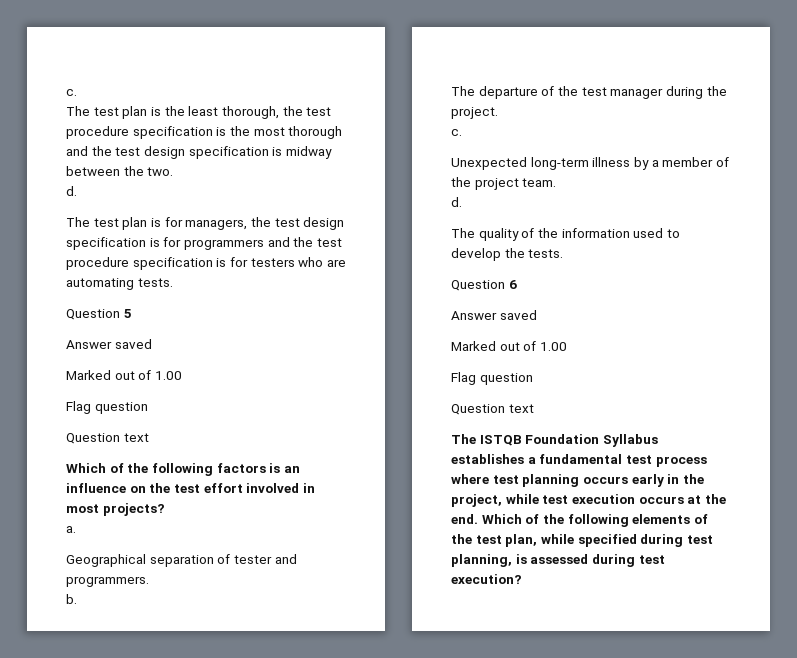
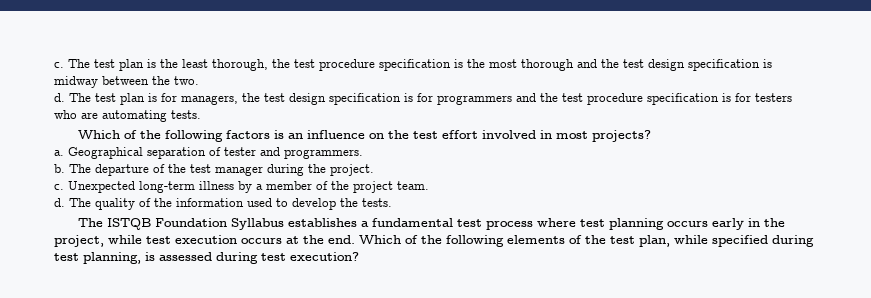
[66,89,77,96] c. // -> [54,62,64,68] c.
(77, 191) // -> (65, 97) none
[66,309,132,320] [66,339,152,349] [66,370,182,380] [66,401,148,414] [66,433,149,444] // Question 5 // Answer saved // Marked out of 1.00 // Flag question // Question text -> (201, 114) none
(76, 529) // -> (64, 153) none
(77, 599) // -> (65, 168) none
(462, 132) // -> (64, 187) none
(462, 202) // -> (65, 202) none
[451,280,517,291] [451,310,537,320] [451,341,567,351] [451,372,533,385] [451,404,534,415] // Question 6 // Answer saved // Marked out of 1.00 // Flag question // Question text -> (392, 202) none

